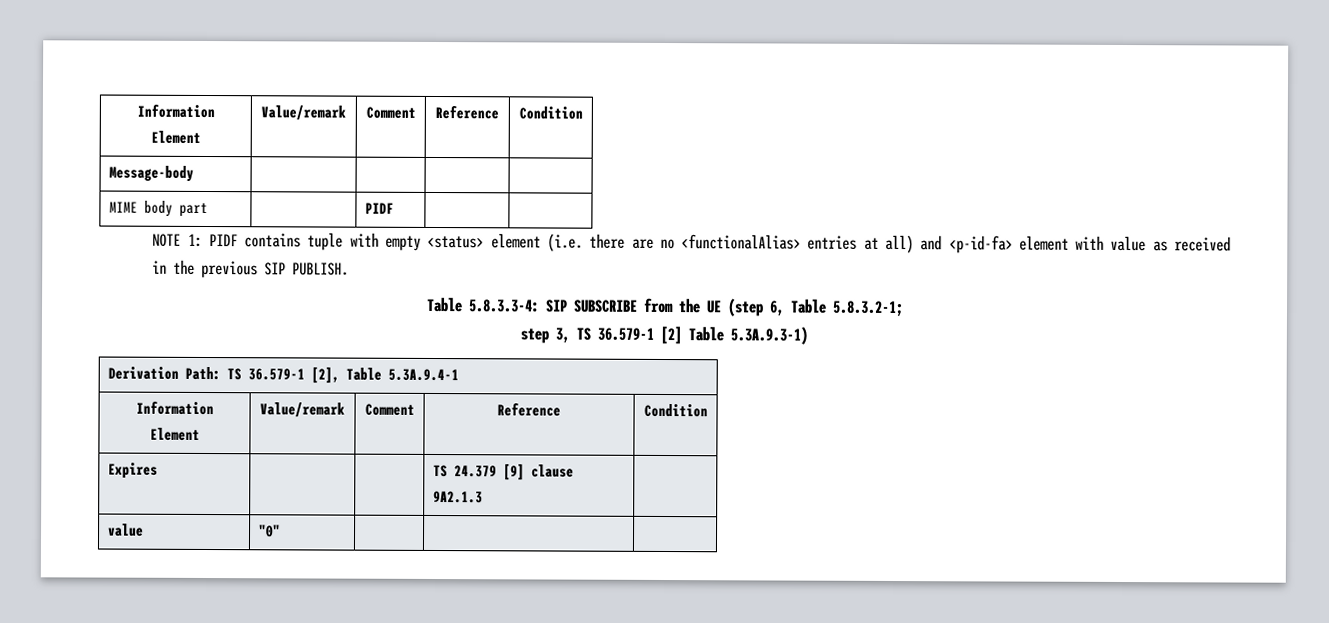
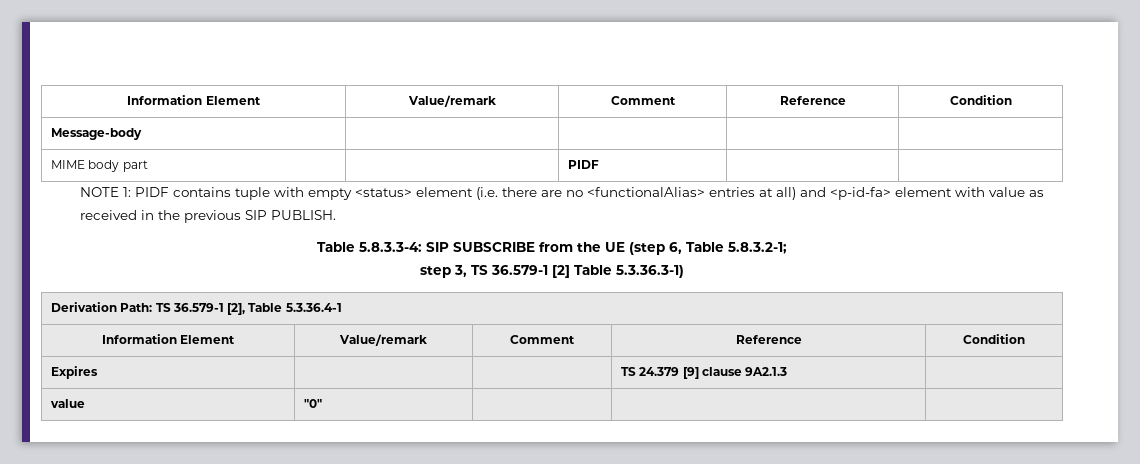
[730,326,808,345] 5.3A.9.3-1) -> [616,265,684,278] 5.3.36.3-1)
[387,368,459,382] 5.3A.9.4-1 -> [285,303,342,312] 5.3.36.4-1

